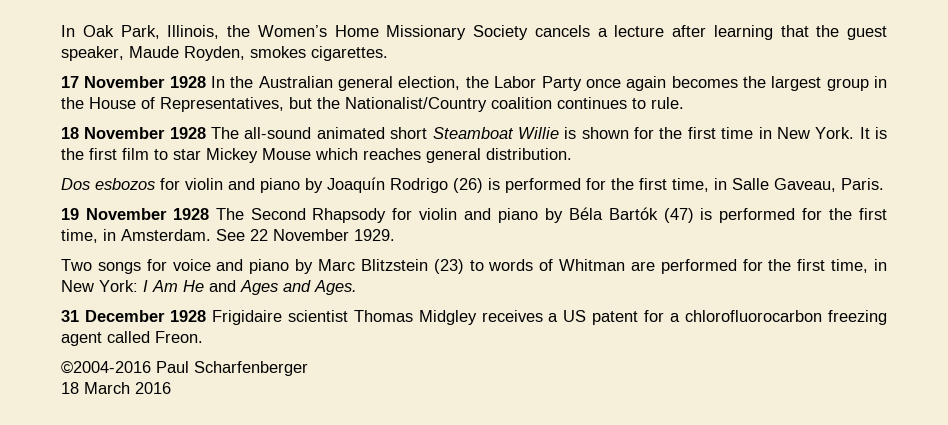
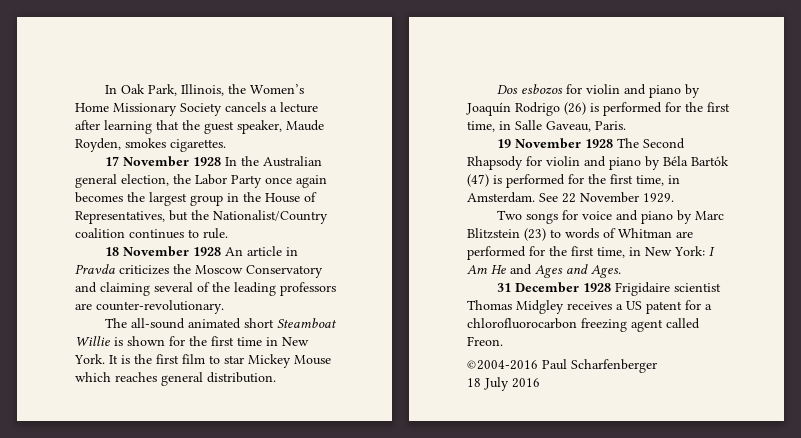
(206, 133) none -> [224,246,298,256] [75,264,323,278] [75,282,336,296] [75,300,224,314] An article in Pravda criticizes the Moscow Conservatory and claiming several of the leading professors are counter-revolutionary. //
[84,382,130,394] March -> [484,377,509,391] July

